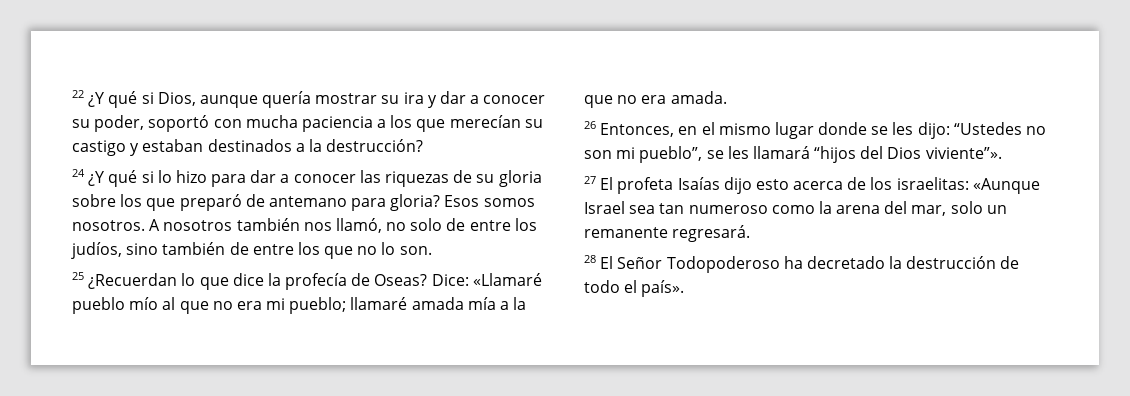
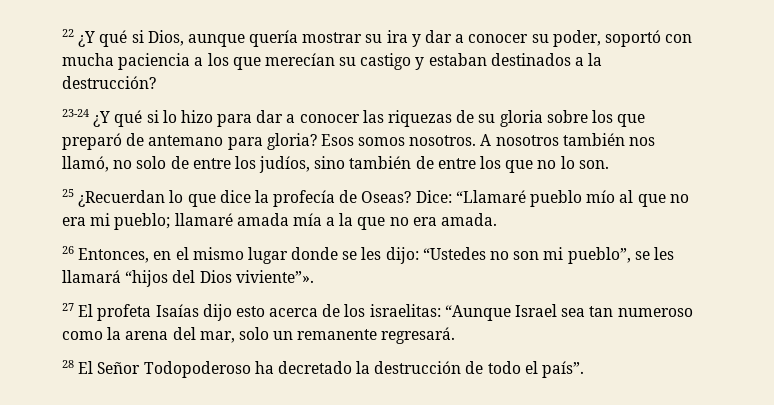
[72,169,85,177] 24 -> [62,109,89,117] 23-24
[472,273,542,286] «Llamaré -> [455,190,526,203] “Llamaré
[972,178,1040,194] «Aunque -> [444,305,511,321] “Aunque
[641,280,685,297] país». -> [542,361,585,378] país”.

